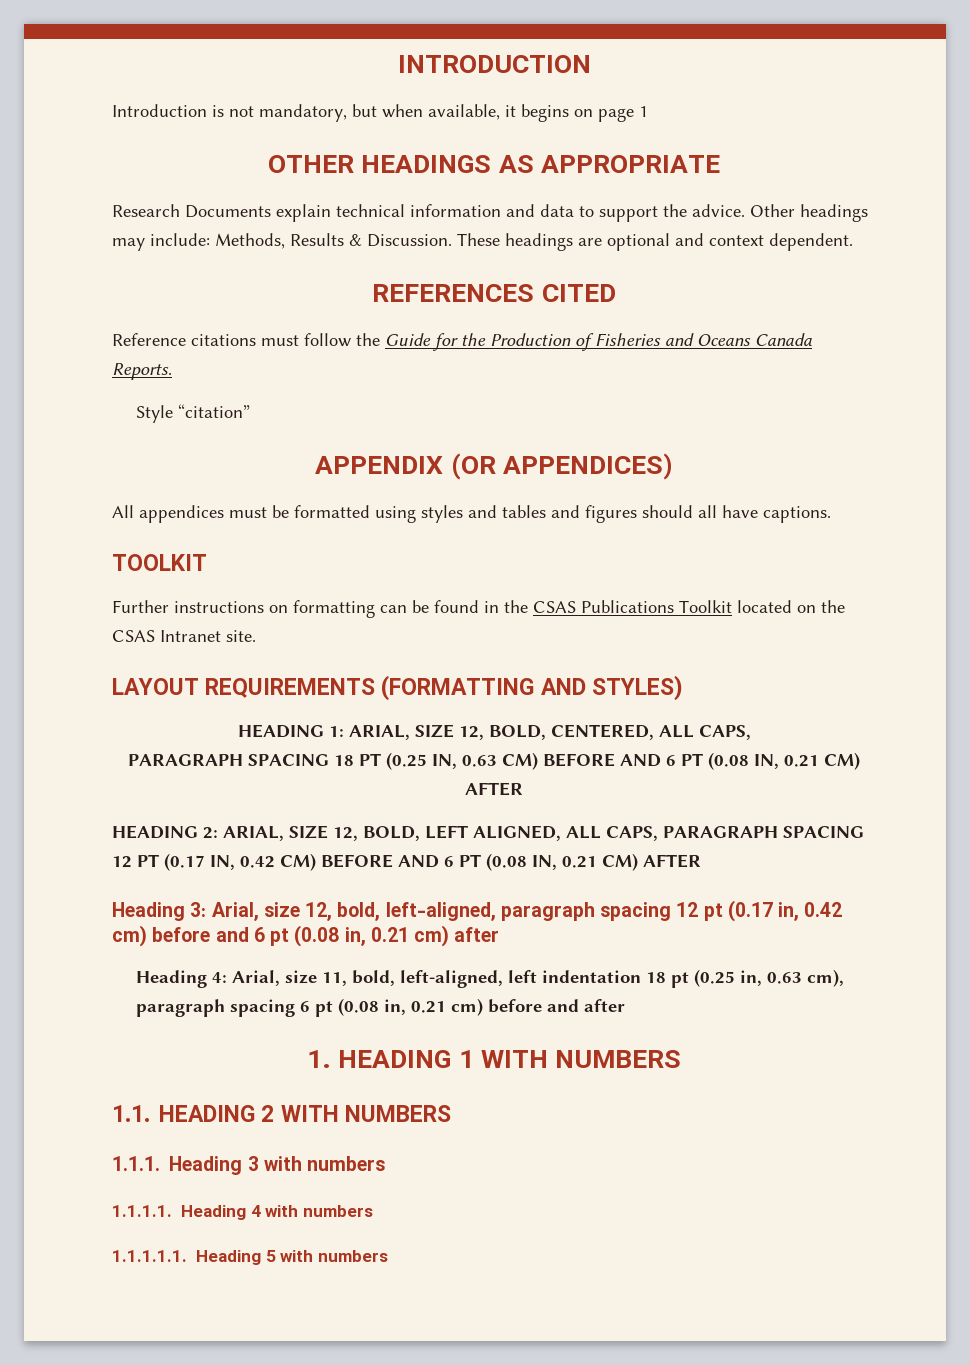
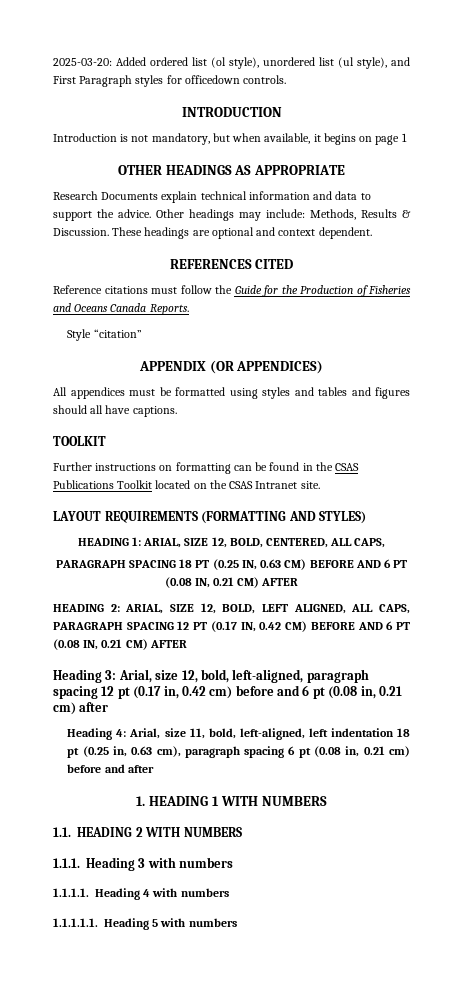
(397, 64) none -> [53,57,410,69] [53,75,287,87] 2025-03-20: Added ordered list (ol style), unordered list (ul style), and First Paragraph styles for officedown controls. //

